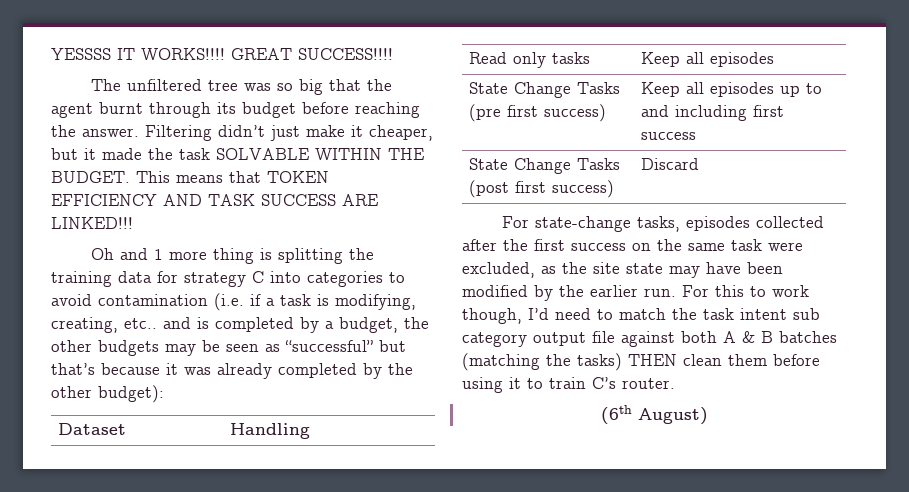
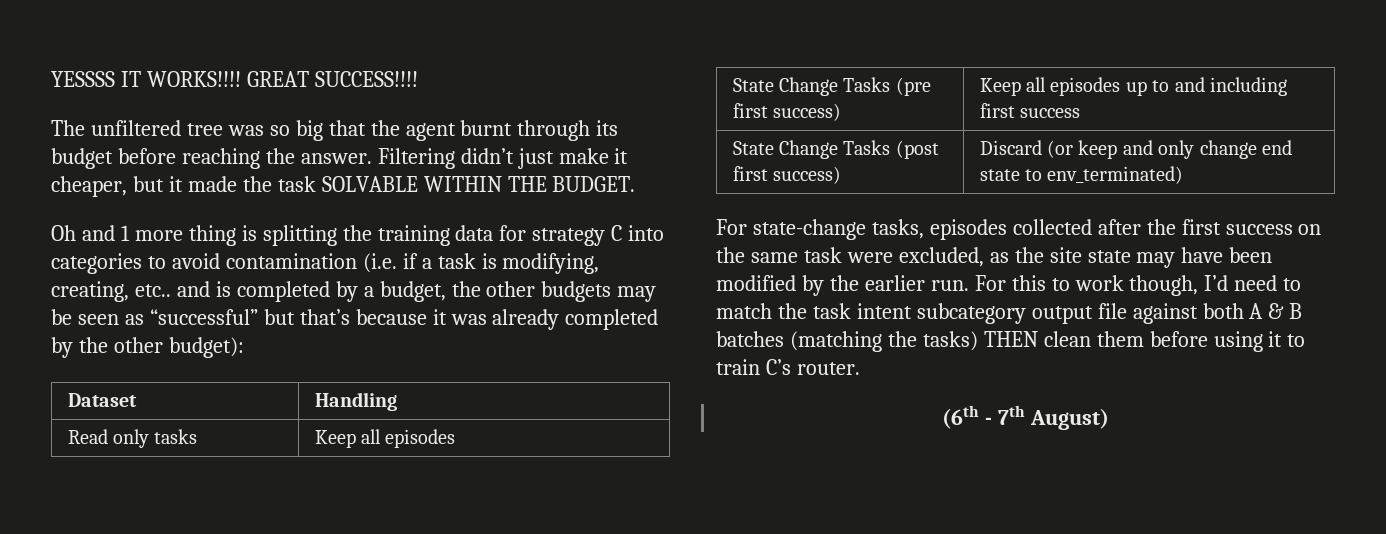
[136,171,329,183] [51,194,378,206] [51,217,133,229] This means that TOKEN EFFICIENCY AND TASK SUCCESS ARE LINKED!!! -> (636, 184) none
(699, 164) none -> [1046,140,1292,159] [979,166,1184,184] (or keep and only change end state to env_terminated)
[793,308,820,320] [462,332,527,347] sub category -> [916,303,1026,324] subcategory
(632, 414) none -> [985,405,1025,425] - 7th

